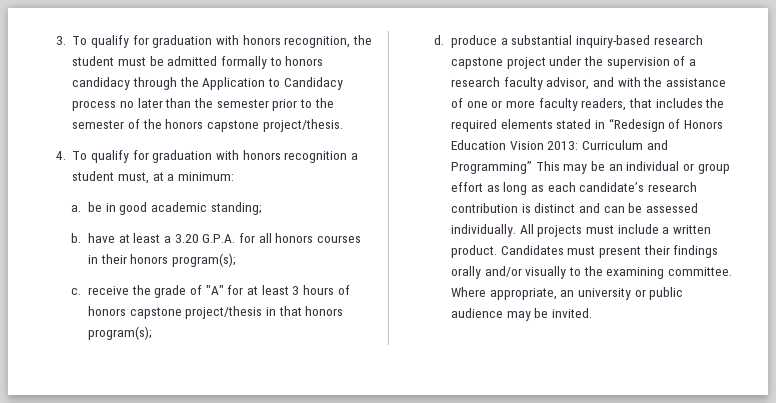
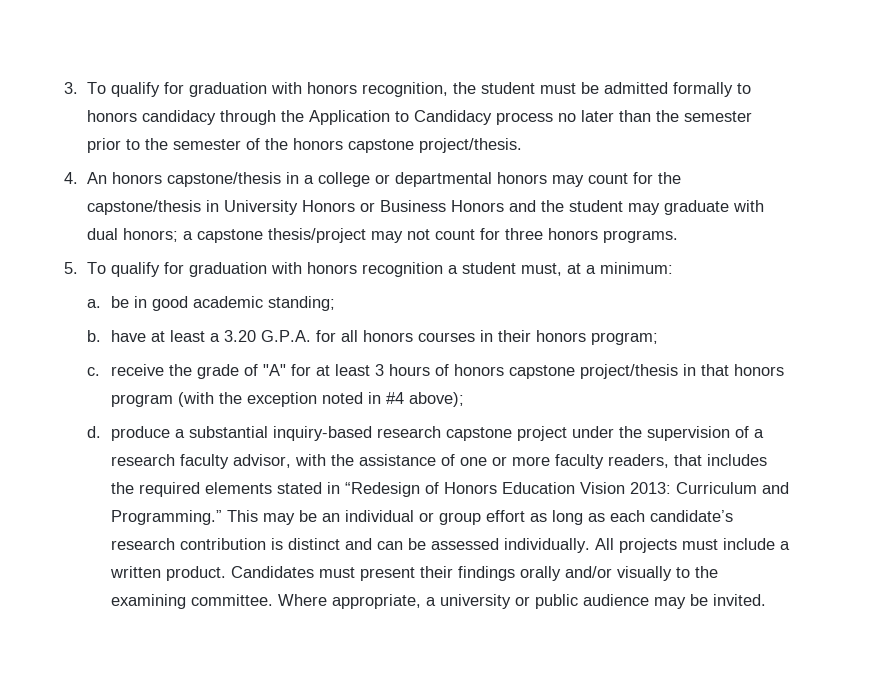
(66, 155) none -> [87,172,682,187] [87,200,765,215] [87,228,679,243] [63,262,78,274] An honors capstone/thesis in a college or departmental honors may count for the capstone/thesis in University Honors or Business Honors and the student may graduate with dual honors; a capstone thesis/project may not count for three honors programs. // 5.
[171,253,236,267] program(s); -> [590,332,658,345] program;
[88,326,153,340] program(s); -> [110,392,464,407] program (with the exception noted in #4 above);
[592,77,614,87] and -> (291, 461) none
[451,161,533,174] Programming” -> [110,510,222,525] Programming.”
[560,290,575,297] an -> [425,597,436,606] a

